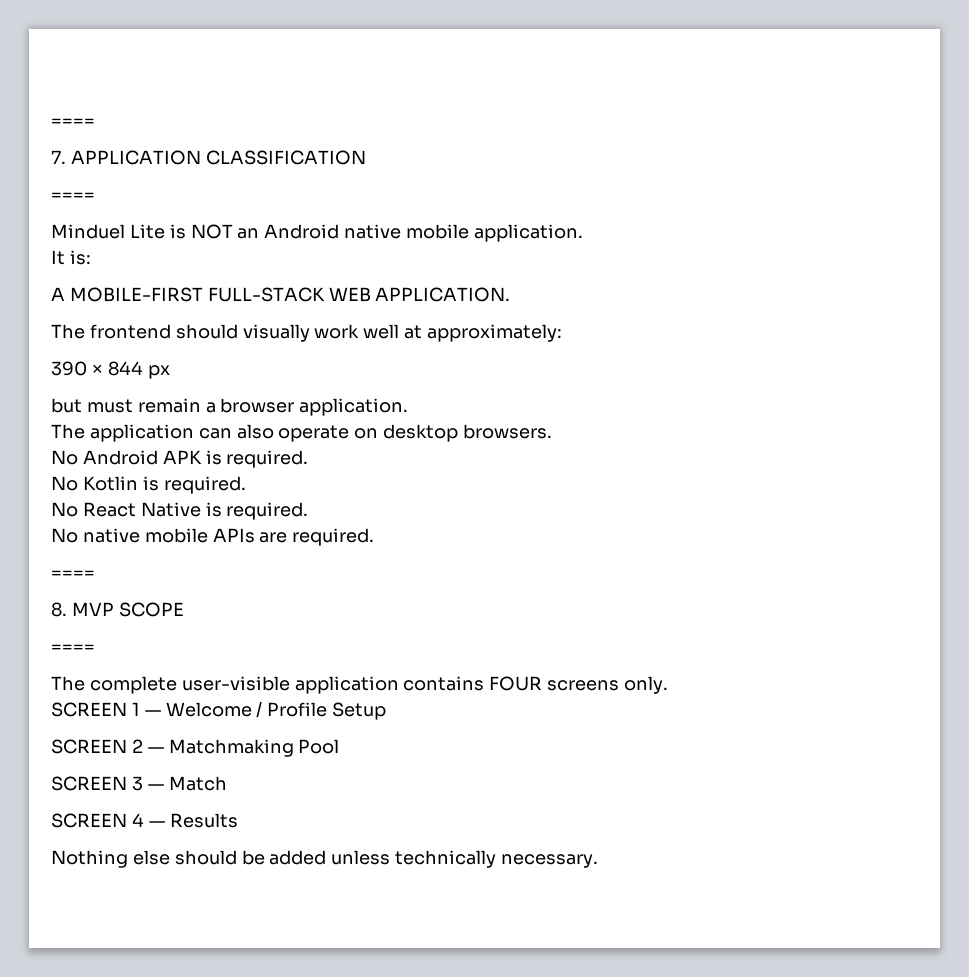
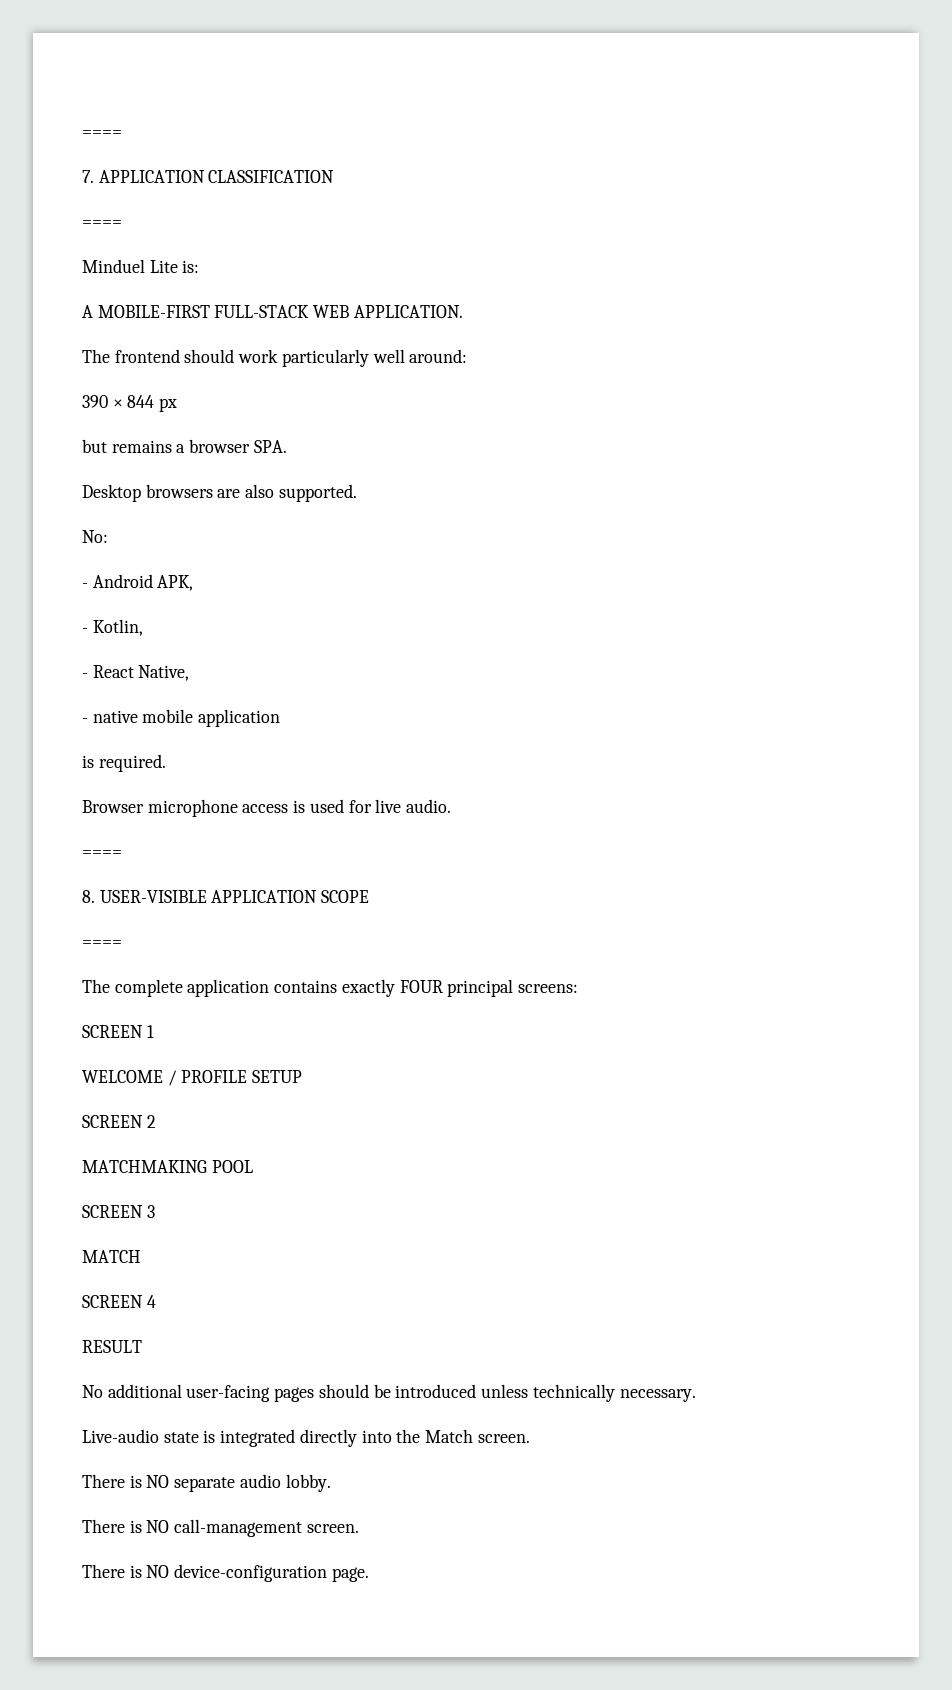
[169,224,583,242] [51,250,65,265] is NOT an Android native mobile application. // It -> (178, 266) none
[242,324,563,342] visually work well at approximately: -> [238,349,468,367] work particularly well around:
[86,398,409,416] [51,424,553,442] [51,450,309,468] [51,476,246,494] [51,502,309,520] [51,528,375,546] must remain a browser application. // The application can also operate on desktop browsers. // No Android APK is required. // No Kotlin is required. // No React Native is required. // No native mobile APIs are required. -> [111,439,287,453] [82,484,357,502] [82,530,108,543] [82,574,194,591] [82,619,143,636] [82,665,190,681] [82,709,281,727] [82,754,166,772] [82,799,452,817] remains a browser SPA. // Desktop browsers are also supported. // No: // - Android APK, // - Kotlin, // - React Native, // - native mobile application // is required. // Browser microphone access is used for live audio.
[71,602,114,616] MVP -> [99,890,318,903] USER-VISIBLE APPLICATION
[181,676,290,691] user-visible -> (183, 988) none
[489,676,669,694] [51,701,387,720] FOUR screens only. // SCREEN 1 — Welcome / Profile Setup -> [341,979,579,997] [82,1025,154,1038] [82,1070,303,1086] exactly FOUR principal screens: // SCREEN 1 // WELCOME / PROFILE SETUP
[147,739,340,757] — Matchmaking Pool -> [82,1160,253,1173] // MATCHMAKING POOL
[147,776,227,791] — Match -> [82,1250,141,1263] // MATCH
[148,813,238,828] [51,850,170,868] — Results // Nothing else -> [82,1340,142,1353] [82,1384,315,1402] // RESULT // No additional user-facing pages
[269,850,327,865] added -> [395,1384,477,1398] introduced
(599, 861) none -> [82,1429,530,1447] [82,1474,331,1492] [82,1519,359,1537] [82,1564,369,1582] // Live-audio state is integrated directly into the Match screen. // There is NO separate audio lobby. // There is NO call-management screen. // There is NO device-configuration page.

